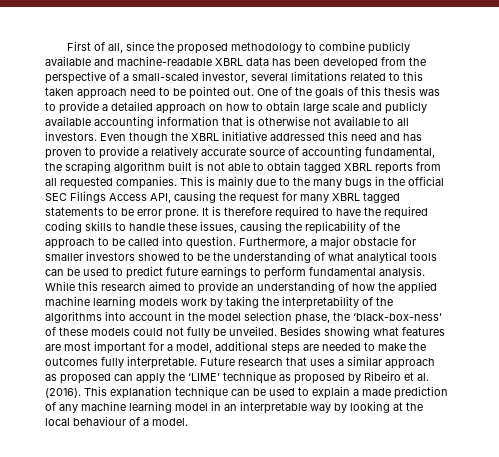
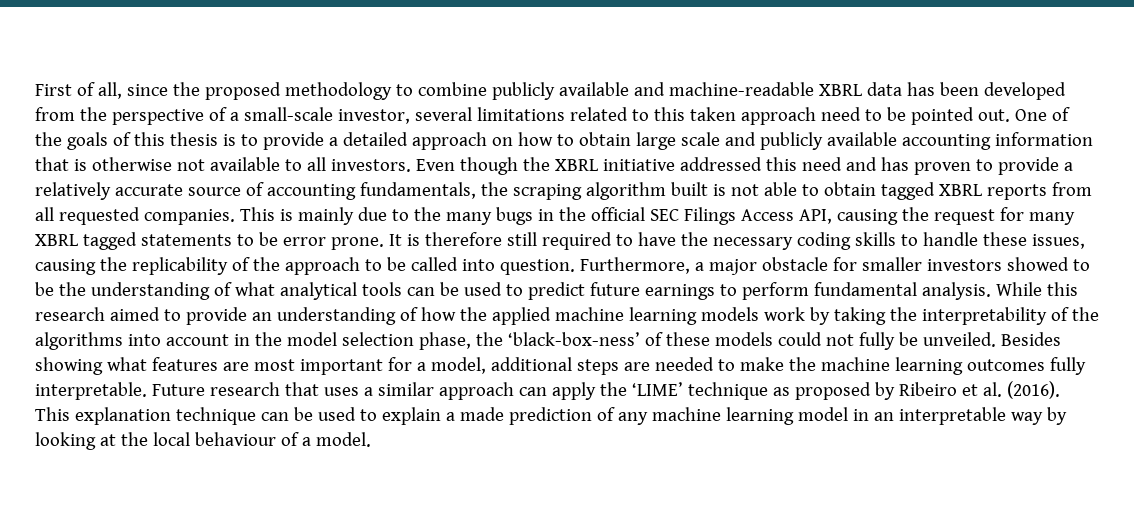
[132,73,199,81] small-scaled -> [243,107,333,121] small-scale
[419,89,440,96] was -> [222,134,236,146] is
[365,147,435,158] fundamental, -> [359,182,476,199] fundamentals,
(272, 211) none -> [506,232,537,246] still
[384,206,428,219] required -> [712,237,793,250] necessary
(426, 346) none -> [820,357,963,375] machine learning
[45,373,111,384] as proposed -> (514, 391) none

